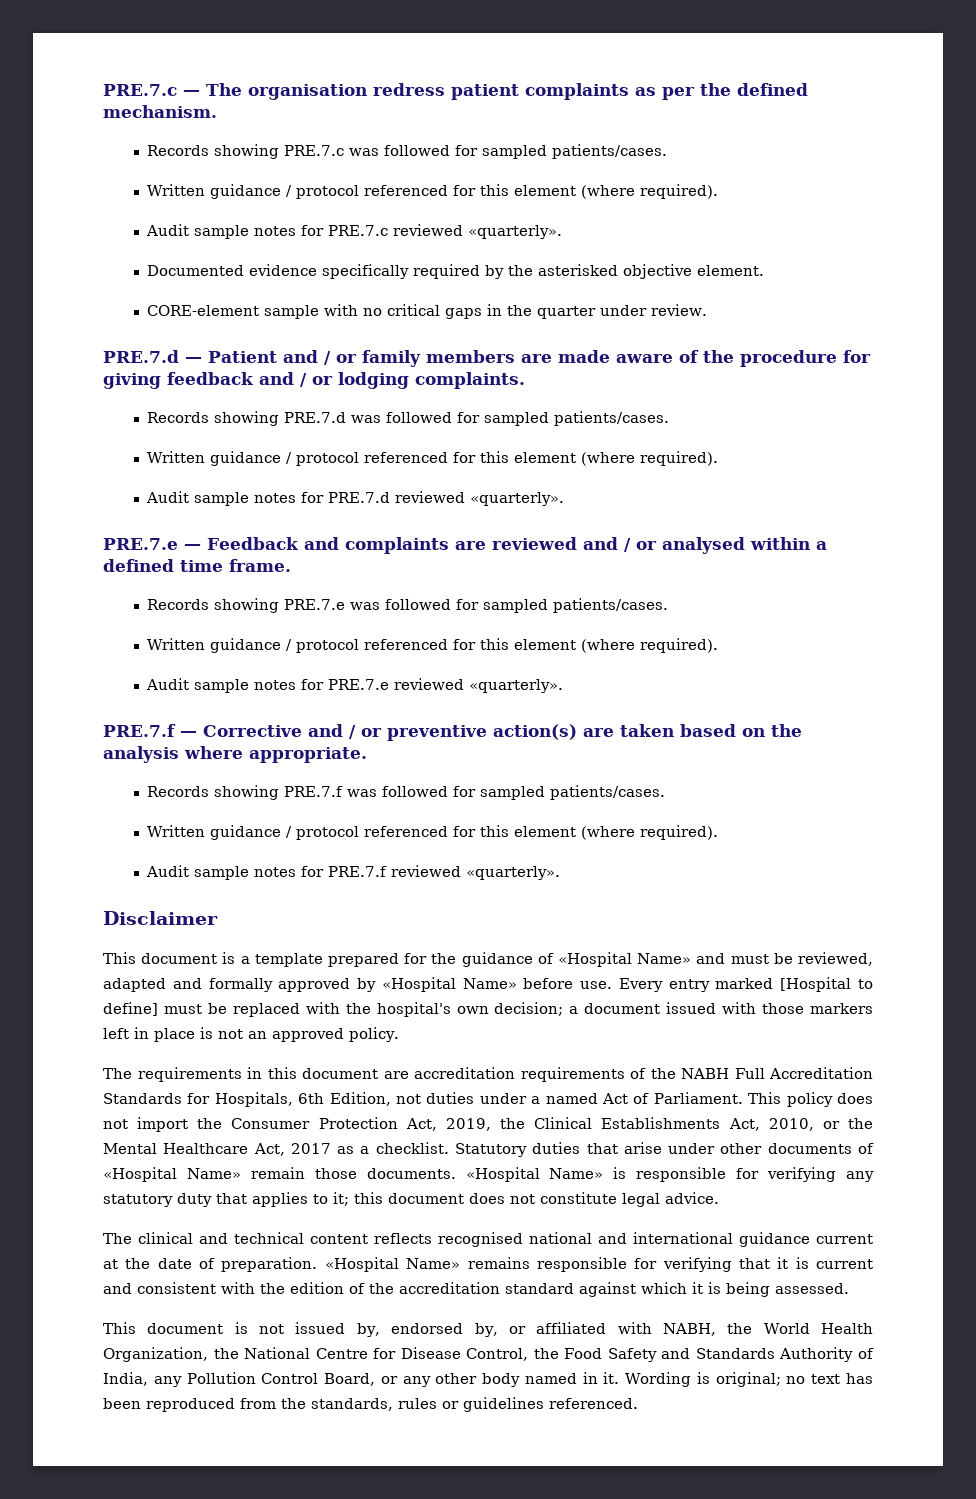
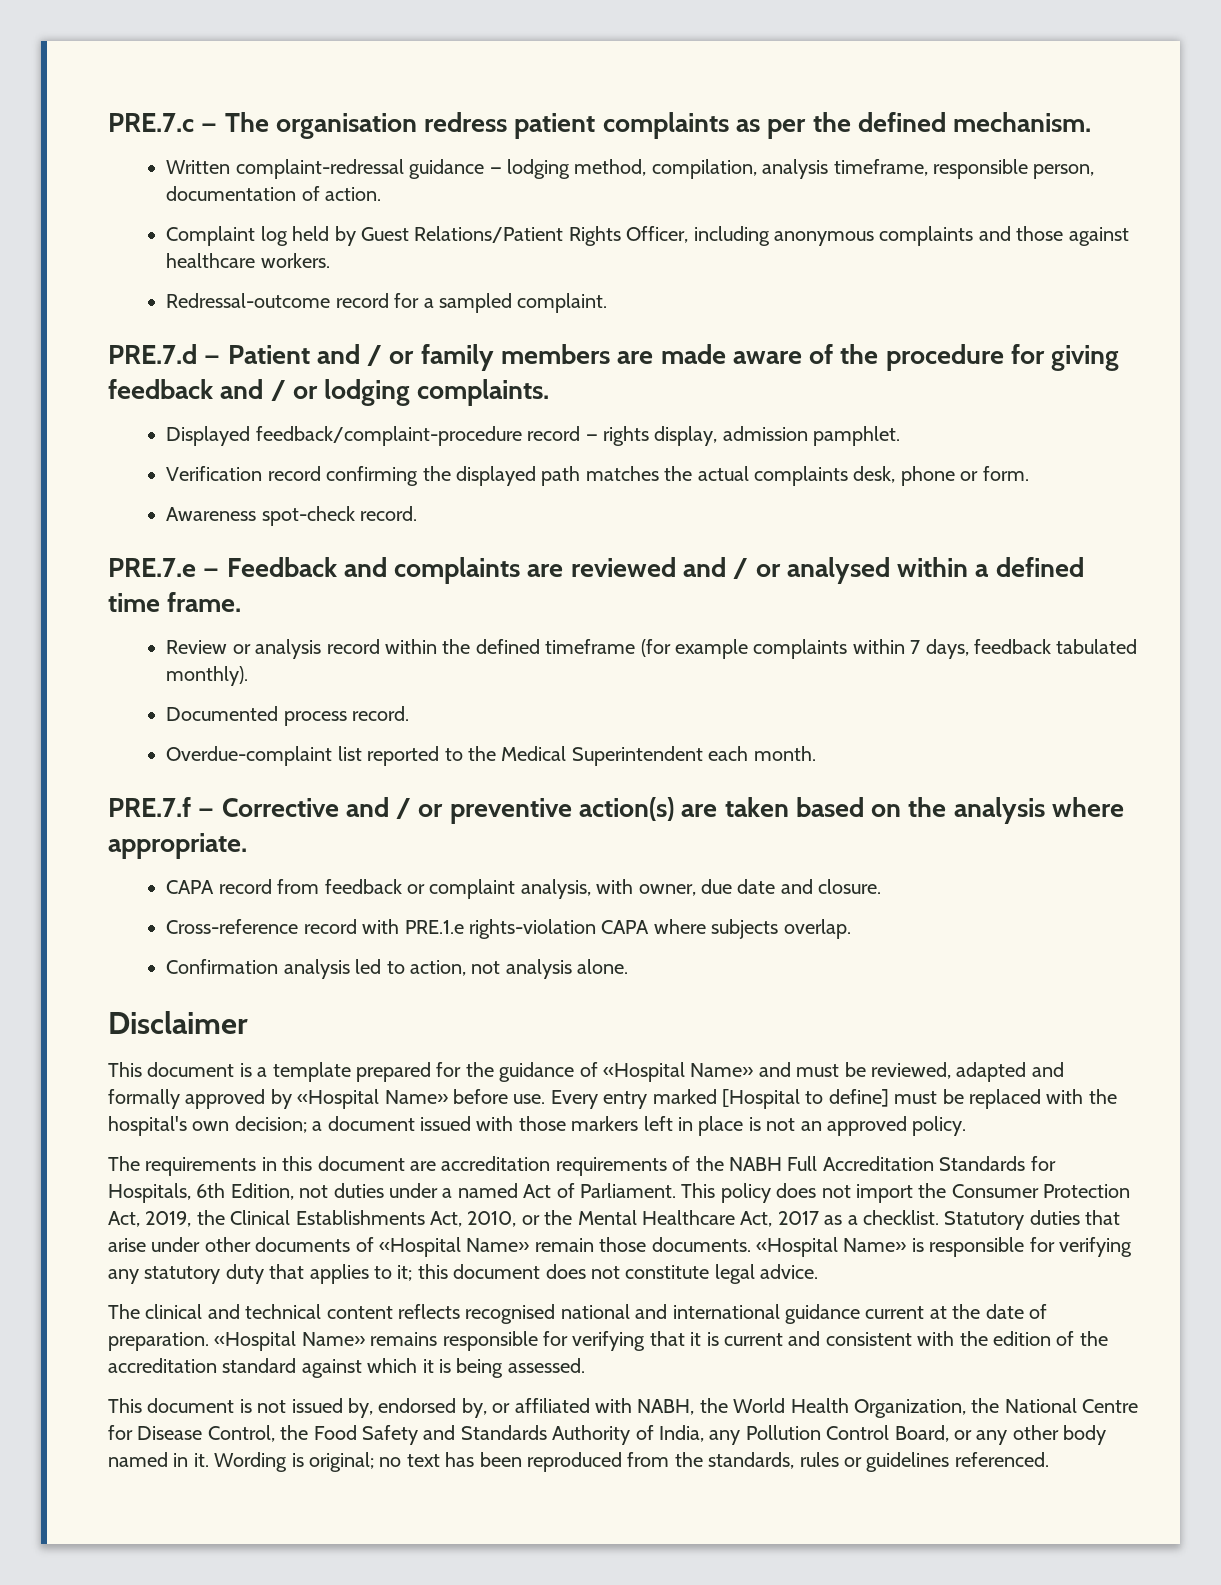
[146,144,667,159] [146,184,718,199] [145,224,562,239] [146,264,764,279] [146,304,707,319] Records showing PRE.7.c was followed for sampled patients/cases. // Written guidance / protocol referenced for this element (where required). // Audit sample notes for PRE.7.c reviewed «quarterly». // Documented evidence specifically required by the asterisked objective element. // CORE-element sample with no critical gaps in the quarter under review. -> [166,159,1095,179] [166,186,382,201] [166,226,1129,246] [166,253,330,268] [166,293,608,313] Written complaint-redressal guidance — lodging method, compilation, analysis timeframe, responsible person, documentation of action. // Complaint log held by Guest Relations/Patient Rights Officer, including anonymous complaints and those against healthcare workers. // Redressal-outcome record for a sampled complaint.
[146,411,669,426] [146,451,718,466] [145,491,564,506] Records showing PRE.7.d was followed for sampled patients/cases. // Written guidance / protocol referenced for this element (where required). // Audit sample notes for PRE.7.d reviewed «quarterly». -> [166,426,901,446] [166,466,1029,486] [166,506,418,526] Displayed feedback/complaint-procedure record — rights display, admission pamphlet. // Verification record confirming the displayed path matches the actual complaints desk, phone or form. // Awareness spot-check record.
[146,598,668,613] [146,638,718,653] [145,678,563,693] Records showing PRE.7.e was followed for sampled patients/cases. // Written guidance / protocol referenced for this element (where required). // Audit sample notes for PRE.7.e reviewed «quarterly». -> [166,639,1138,659] [166,666,249,686] [166,706,410,726] [166,746,816,766] Review or analysis record within the defined timeframe (for example complaints within 7 days, feedback tabulated monthly). // Documented process record. // Overdue-complaint list reported to the Medical Superintendent each month.
[146,785,665,800] [146,825,718,840] [145,865,560,880] Records showing PRE.7.f was followed for sampled patients/cases. // Written guidance / protocol referenced for this element (where required). // Audit sample notes for PRE.7.f reviewed «quarterly». -> [166,879,882,899] [166,919,851,939] [166,959,629,979] CAPA record from feedback or complaint analysis, with owner, due date and closure. // Cross-reference record with PRE.1.e rights-violation CAPA where subjects overlap. // Confirmation analysis led to action, not analysis alone.

